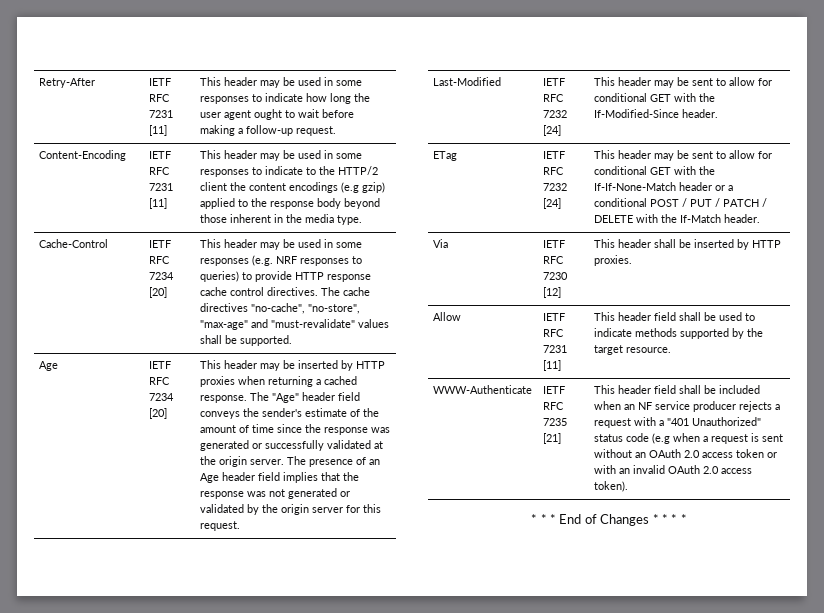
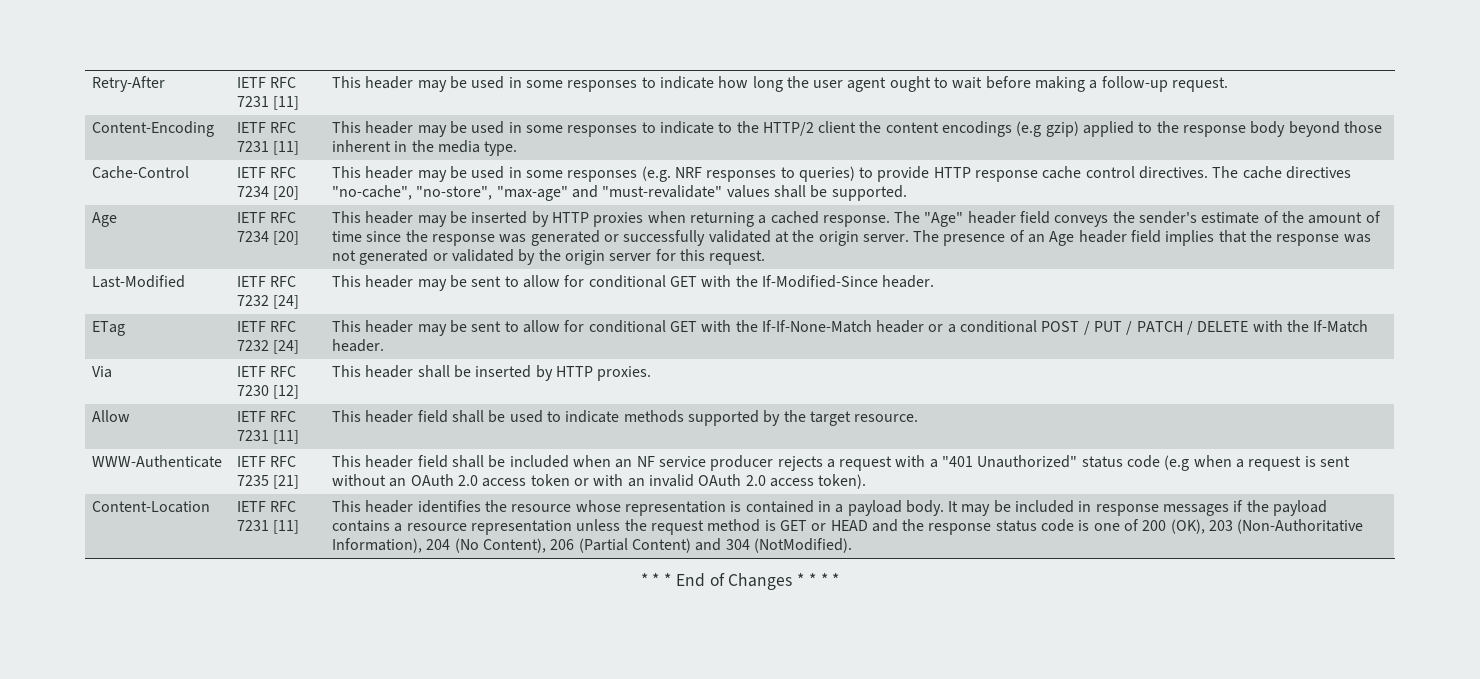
(629, 486) none -> [92,501,211,513] [237,501,297,512] [237,520,300,534] [332,500,1328,516] [332,519,1364,535] [332,538,852,553] // Content-Location | IETF RFC 7231 [11] | This header identifies the resource whose representation is contained in a payload body. It may be included in response messages if the payload contains a resource representation unless the request method is GET or HEAD and the response status code is one of 200 (OK), 203 (Non-Authoritative Information), 204 (No Content), 206 (Partial Content) and 304 (NotModified).

